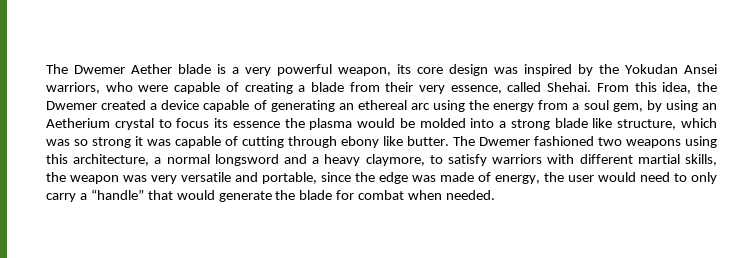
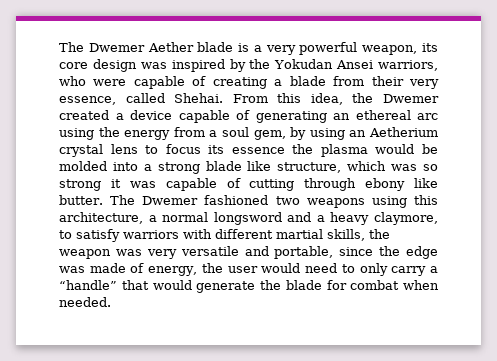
(154, 124) none -> [110,144,138,154] lens

